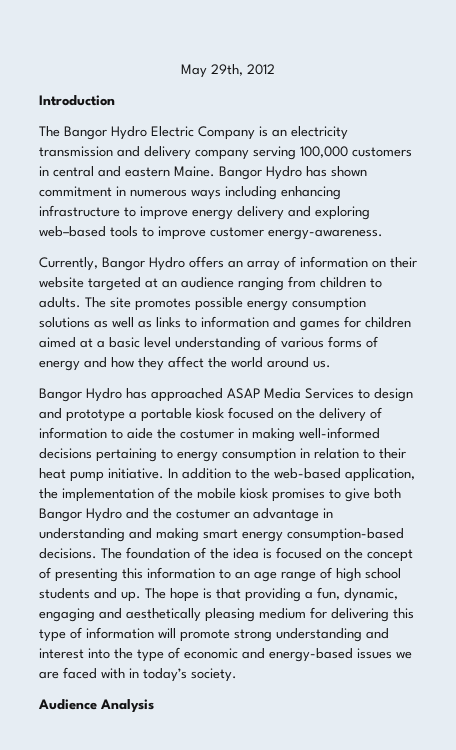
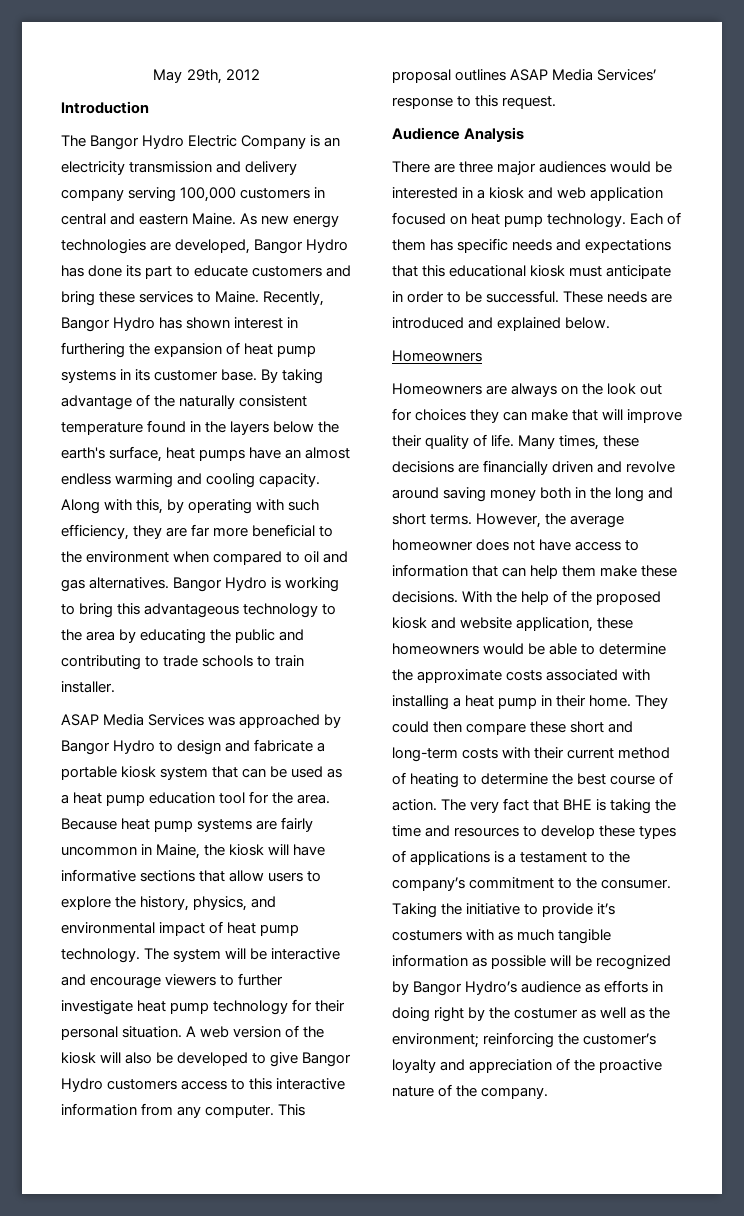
[219,166,367,180] [39,186,341,200] [39,205,370,220] [39,226,383,240] [39,256,417,271] [39,276,382,291] [39,297,366,311] [39,316,411,331] [39,336,378,351] [39,356,331,371] [39,388,413,402] [39,407,382,422] [39,427,380,442] [39,448,406,462] [39,468,415,482] [39,487,401,502] [39,508,333,522] [39,528,404,542] [39,547,413,562] [39,567,401,582] [39,587,398,602] [39,607,414,622] [39,627,389,642] [39,647,412,662] [39,667,237,682] [38,699,154,713] Bangor Hydro has shown commitment in numerous ways including enhancing infrastructure to improve energy delivery and exploring web–based tools to improve customer energy-awareness. // Currently, Bangor Hydro offers an array of information on their website targeted at an audience ranging from children to adults. The site promotes possible energy consumption solutions as well as links to information and games for children aimed at a basic level understanding of various forms of energy and how they affect the world around us. // Bangor Hydro has approached ASAP Media Services to design and prototype a portable kiosk focused on the delivery of information to aide the costumer in making well-informed decisions pertaining to energy consumption in relation to their heat pump initiative. In addition to the web-based application, the implementation of the mobile kiosk promises to give both Bangor Hydro and the costumer an advantage in understanding and making smart energy consumption-based decisions. The foundation of the idea is focused on the concept of presenting this information to an age range of high school students and up. The hope is that providing a fun, dynamic, engaging and aesthetically pleasing medium for delivering this type of information will promote strong understanding and interest into the type of economic and energy-based issues we are faced with in today’s society. // Audience Analysis -> [240,213,340,228] [61,239,349,254] [61,265,352,279] [61,291,325,306] [61,317,299,332] [61,342,317,358] [61,369,324,384] [61,394,308,410] [61,420,340,435] [61,446,351,462] [61,473,321,488] [61,499,320,514] [61,524,334,540] [61,551,349,565] [61,577,340,592] [61,603,337,618] [61,629,305,644] [61,655,305,670] [61,681,115,693] [61,714,342,728] [61,739,326,755] [61,766,343,780] [61,791,331,806] [61,817,314,832] [61,844,326,859] [61,869,322,882] [61,896,277,911] [61,921,300,936] [61,948,341,963] [61,973,284,989] [61,999,346,1015] [61,1025,325,1040] [61,1052,352,1067] [61,1078,346,1092] [61,1103,306,1118] [392,69,657,83] [392,95,557,109] [392,127,525,142] [392,161,673,175] [392,187,664,201] [392,212,682,228] [392,238,672,253] [392,265,672,279] [392,290,673,303] [392,317,611,331] [392,350,482,362] [392,383,663,397] [392,408,683,423] [392,434,640,450] [392,460,676,475] [392,487,674,502] [392,513,625,528] [392,539,640,551] [392,564,678,579] [392,590,662,605] [392,617,634,632] [392,643,667,655] [392,669,651,683] [392,695,669,710] [392,721,634,735] [392,747,671,762] [392,772,674,788] [392,798,677,814] [392,825,677,839] [392,850,631,865] [392,877,672,891] [392,903,616,918] [392,929,612,944] [392,954,672,970] [392,980,664,996] [392,1007,671,1022] [392,1032,657,1048] [392,1058,663,1073] [392,1084,549,1099] As new energy technologies are developed, Bangor Hydro has done its part to educate customers and bring these services to Maine. Recently, Bangor Hydro has shown interest in furthering the expansion of heat pump systems in its customer base. By taking advantage of the naturally consistent temperature found in the layers below the earth's surface, heat pumps have an almost endless warming and cooling capacity. Along with this, by operating with such efficiency, they are far more beneficial to the environment when compared to oil and gas alternatives. Bangor Hydro is working to bring this advantageous technology to the area by educating the public and contributing to trade schools to train installer. // ASAP Media Services was approached by Bangor Hydro to design and fabricate a portable kiosk system that can be used as a heat pump education tool for the area. Because heat pump systems are fairly uncommon in Maine, the kiosk will have informative sections that allow users to explore the history, physics, and environmental impact of heat pump technology. The system will be interactive and encourage viewers to further investigate heat pump technology for their personal situation. A web version of the kiosk will also be developed to give Bangor Hydro customers access to this interactive information from any computer. This proposal outlines ASAP Media Services’ response to this request. // Audience Analysis // There are three major audiences would be interested in a kiosk and web application focused on heat pump technology. Each of them has specific needs and expectations that this educational kiosk must anticipate in order to be successful. These needs are introduced and explained below. // Homeowners // Homeowners are always on the look out for choices they can make that will improve their quality of life. Many times, these decisions are financially driven and revolve around saving money both in the long and short terms. However, the average homeowner does not have access to information that can help them make these decisions. With the help of the proposed kiosk and website application, these homeowners would be able to determine the approximate costs associated with installing a heat pump in their home. They could then compare these short and long-term costs with their current method of heating to determine the best course of action. The very fact that BHE is taking the time and resources to develop these types of applications is a testament to the company’s commitment to the consumer. Taking the initiative to provide it’s costumers with as much tangible information as possible will be recognized by Bangor Hydro’s audience as efforts in doing right by the costumer as well as the environment; reinforcing the customer’s loyalty and appreciation of the proactive nature of the company.

